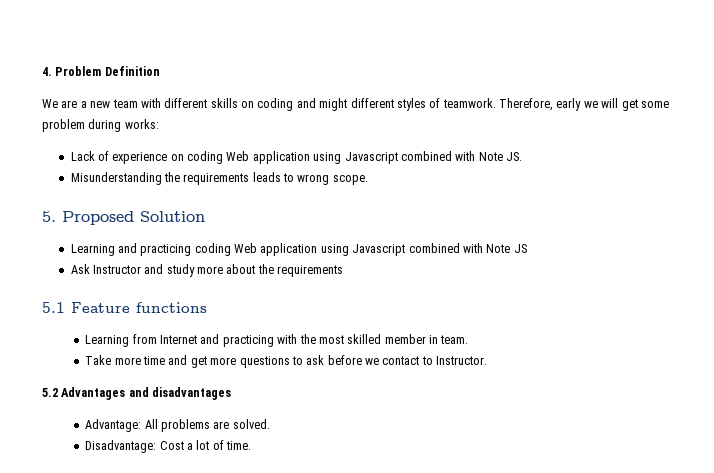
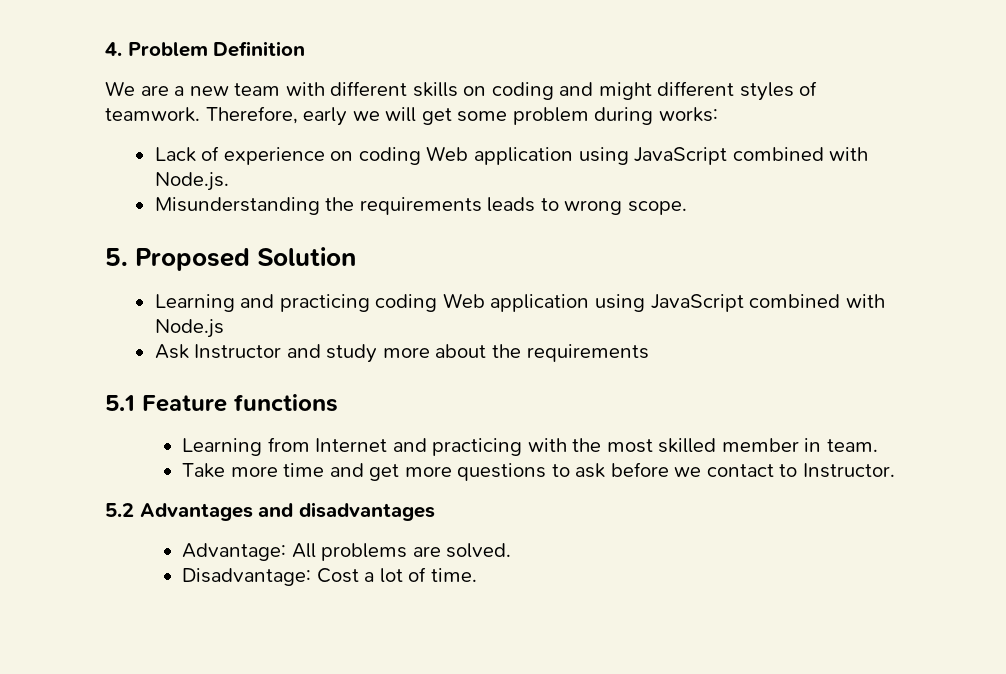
[344,151,523,164] Javascript combined with Note JS. -> [634,147,869,165] [154,172,229,191] JavaScript combined with Node.js.
[352,243,527,256] Javascript combined with Note JS -> [650,294,885,312] [154,319,224,338] JavaScript combined with Node.js

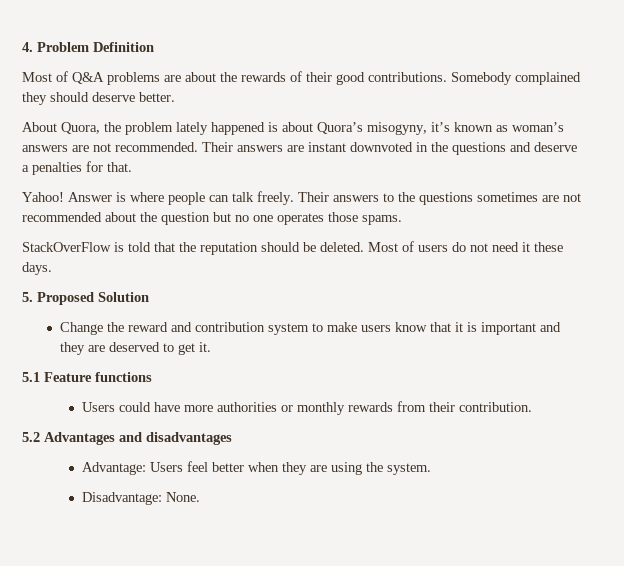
[105,81,818,101] [105,106,718,126] [154,146,869,165] [154,172,229,191] [154,197,688,215] [105,247,357,271] [154,293,885,312] [154,319,224,338] [154,344,649,363] [105,394,338,412] [182,437,878,456] [182,462,896,481] We are a new team with different skills on coding and might different styles of teamwork. Therefore, early we will get some problem during works: // Lack of experience on coding Web application using JavaScript combined with Node.js. // Misunderstanding the requirements leads to wrong scope. // 5. Proposed Solution // Learning and practicing coding Web application using JavaScript combined with Node.js // Ask Instructor and study more about the requirements // 5.1 Feature functions // Learning from Internet and practicing with the most skilled member in team. // Take more time and get more questions to ask before we contact to Instructor. -> [22,71,581,85] [22,92,175,105] [22,122,564,135] [22,142,577,155] [22,161,132,175] [22,191,581,205] [22,212,402,225] [22,241,563,255] [22,262,52,275] [22,292,149,305] [59,322,561,335] [59,342,211,355] [22,372,152,382] [81,401,532,415] Most of Q&A problems are about the rewards of their good contributions. Somebody complained they should deserve better. // About Quora, the problem lately happened is about Quora’s misogyny, it’s known as woman’s answers are not recommended. Their answers are instant downvoted in the questions and deserve a penalties for that. // Yahoo! Answer is where people can talk freely. Their answers to the questions sometimes are not recommended about the question but no one operates those spams. // StackOverFlow is told that the reputation should be deleted. Most of users do not need it these days. // 5. Proposed Solution // Change the reward and contribution system to make users know that it is important and they are deserved to get it. // 5.1 Feature functions // Users could have more authorities or monthly rewards from their contribution.
[291,543,512,561] [182,567,477,586] All problems are solved. // Disadvantage: Cost a lot of time. -> [149,461,431,475] [81,492,200,505] Users feel better when they are using the system. // Disadvantage: None.

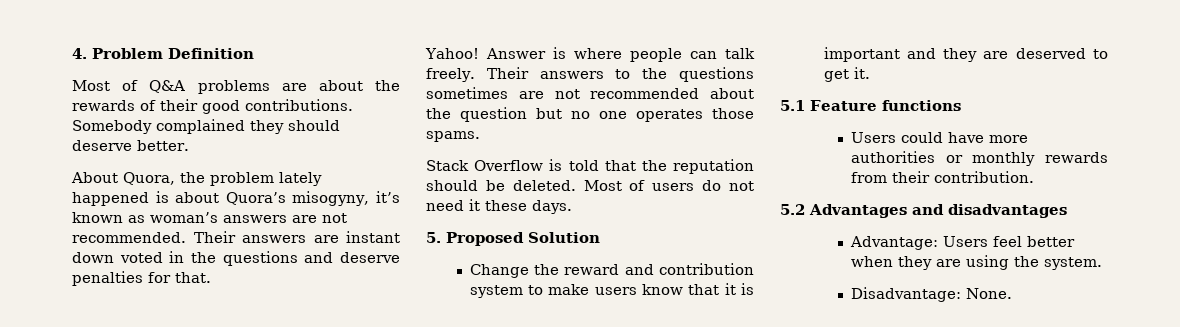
[350,142,413,152] downvoted -> [72,252,163,263] down voted
[22,165,29,172] a -> (400, 257) none
[22,242,111,252] StackOverFlow -> [426,160,544,171] Stack Overflow

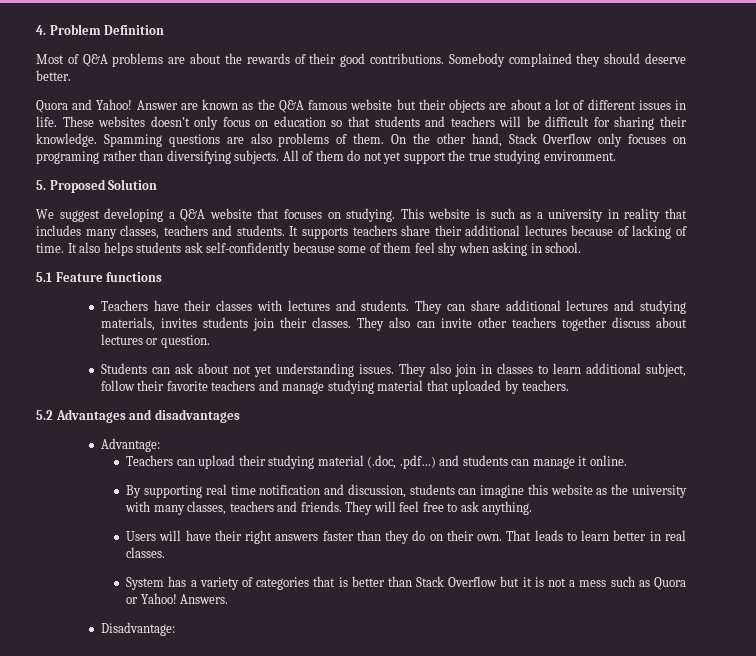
[71,172,322,186] [72,191,400,206] [72,212,347,223] [72,231,400,243] [72,251,400,266] [72,271,211,286] [425,47,755,62] [426,67,754,82] [426,87,754,99] [426,107,754,122] [426,131,480,142] [426,159,754,174] [426,180,754,191] [426,199,572,214] [426,232,600,246] [469,263,754,278] [469,283,754,298] [823,47,1108,62] [823,67,870,82] [780,100,961,111] [851,132,1029,143] [851,151,1108,166] [851,171,1035,183] About Quora, the problem lately happened is about Quora’s misogyny, it’s known as woman’s answers are not recommended. Their answers are instant down voted in the questions and deserve penalties for that. // Yahoo! Answer is where people can talk freely. Their answers to the questions sometimes are not recommended about the question but no one operates those spams. // Stack Overflow is told that the reputation should be deleted. Most of users do not need it these days. // 5. Proposed Solution // Change the reward and contribution system to make users know that it is important and they are deserved to get it. // 5.1 Feature functions // Users could have more authorities or monthly rewards from their contribution. -> [36,99,686,113] [36,116,687,130] [36,133,686,147] [36,150,616,164] [36,179,158,193] [36,208,687,222] [36,225,687,239] [36,242,582,256] [36,272,163,282] [100,300,686,314] [100,317,687,331] [100,334,210,348] [100,363,687,377] [100,380,569,394] Quora and Yahoo! Answer are known as the Q&A famous website but their objects are about a lot of different issues in life. These websites doesn’t only focus on education so that students and teachers will be difficult for sharing their knowledge. Spamming questions are also problems of them. On the other hand, Stack Overflow only focuses on programing rather than diversifying subjects. All of them do not yet support the true studying environment. // 5. Proposed Solution // We suggest developing a Q&A website that focuses on studying. This website is such as a university in reality that includes many classes, teachers and students. It supports teachers share their additional lectures because of lacking of time. It also helps students ask self-confidently because some of them feel shy when asking in school. // 5.1 Feature functions // Teachers have their classes with lectures and students. They can share additional lectures and studying materials, invites students join their classes. They also can invite other teachers together discuss about lectures or question. // Students can ask about not yet understanding issues. They also join in classes to learn additional subject, follow their favorite teachers and manage studying material that uploaded by teachers.
[943,236,1076,247] [851,255,1103,270] Users feel better when they are using the system. -> [126,455,627,469] [126,484,688,498] [125,501,533,515] [126,530,686,544] [126,547,166,558] [126,576,687,590] [126,593,229,604] // Teachers can upload their studying material (.doc, .pdf…) and students can manage it online. // By supporting real time notification and discussion, students can imagine this website as the university with many classes, teachers and friends. They will feel free to ask anything. // Users will have their right answers faster than they do on their own. That leads to learn better in real classes. // System has a variety of categories that is better than Stack Overflow but it is not a mess such as Quora or Yahoo! Answers.
[966,288,1013,299] None. -> (175, 629) none

